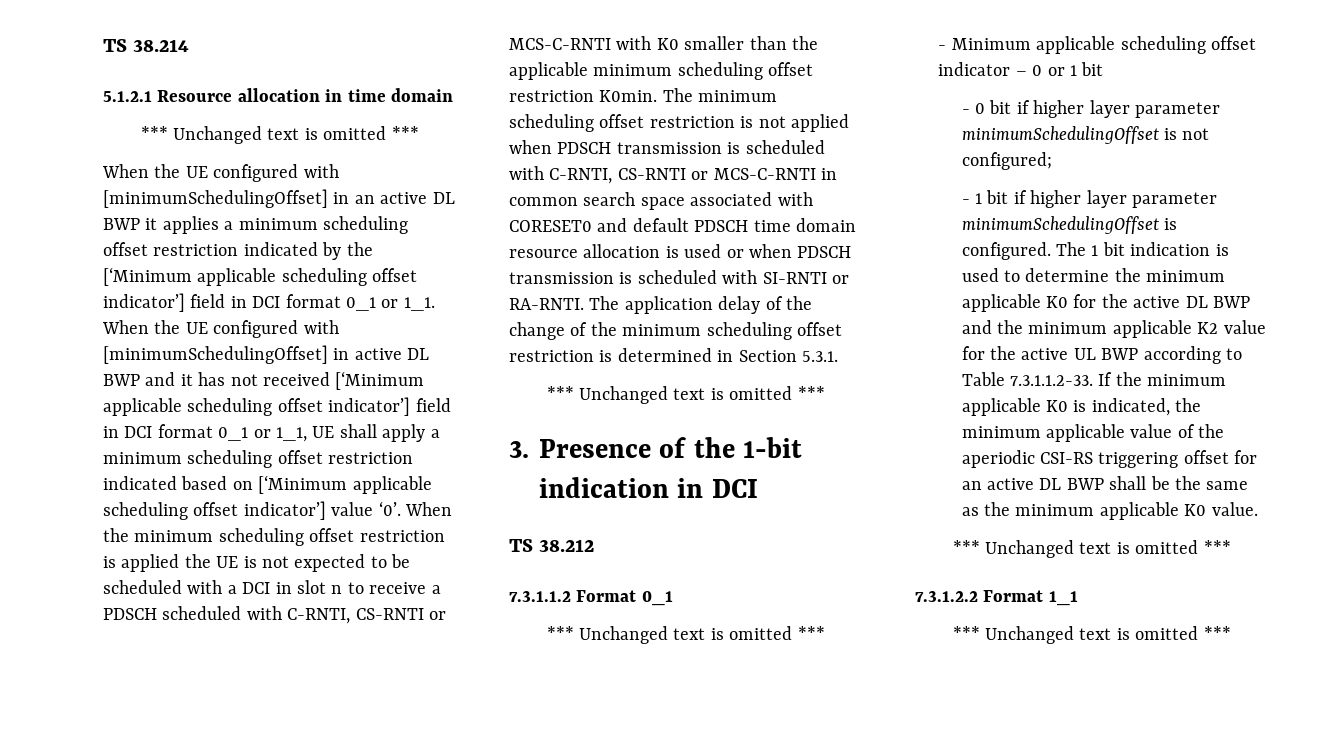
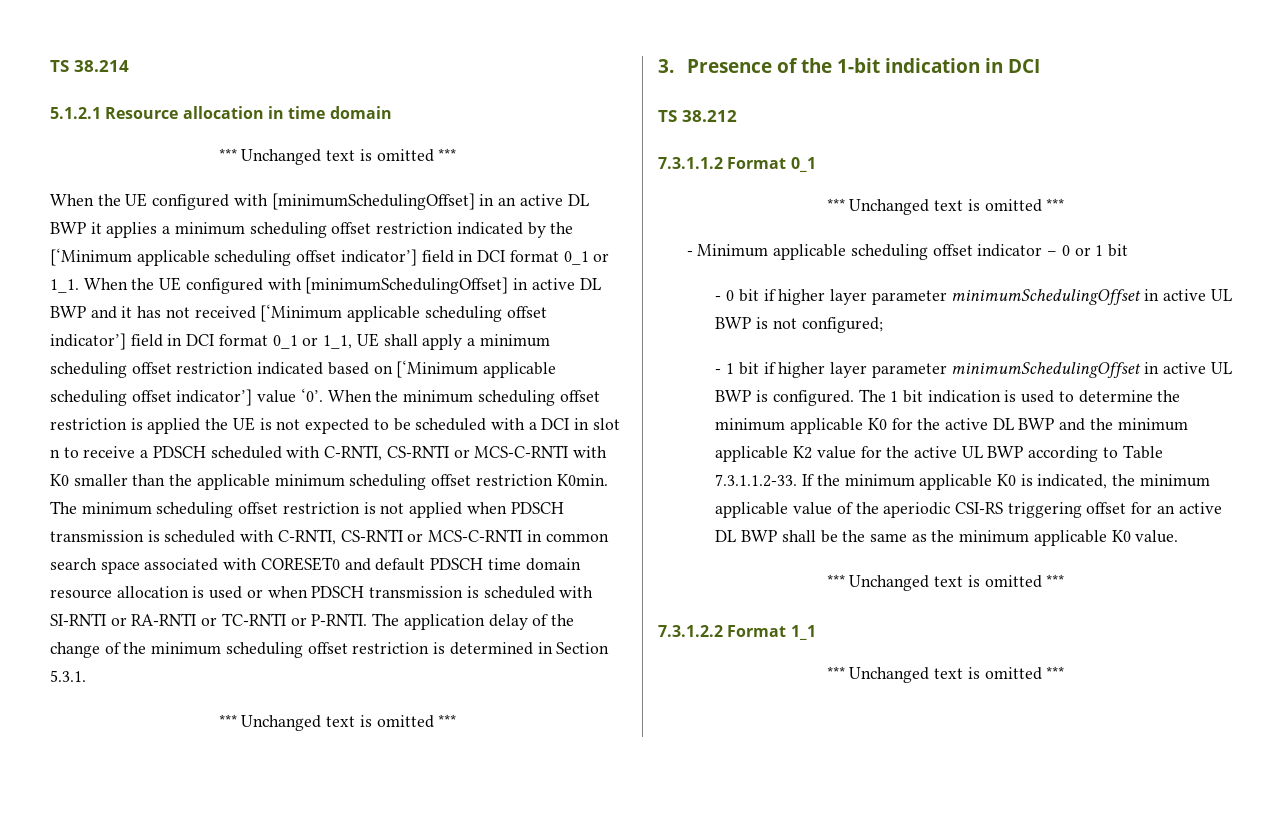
[509,298,584,310] RA-RNTI. -> [131,613,368,626] RA-RNTI or TC-RNTI or P-RNTI.
(1159, 135) none -> [1144,289,1232,301] [715,317,752,329] in active UL BWP
(1159, 225) none -> [1144,362,1232,374] [715,390,752,402] in active UL BWP

